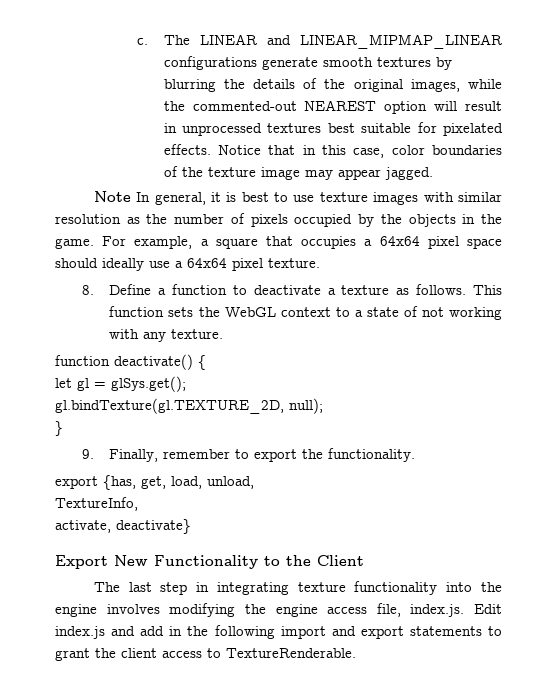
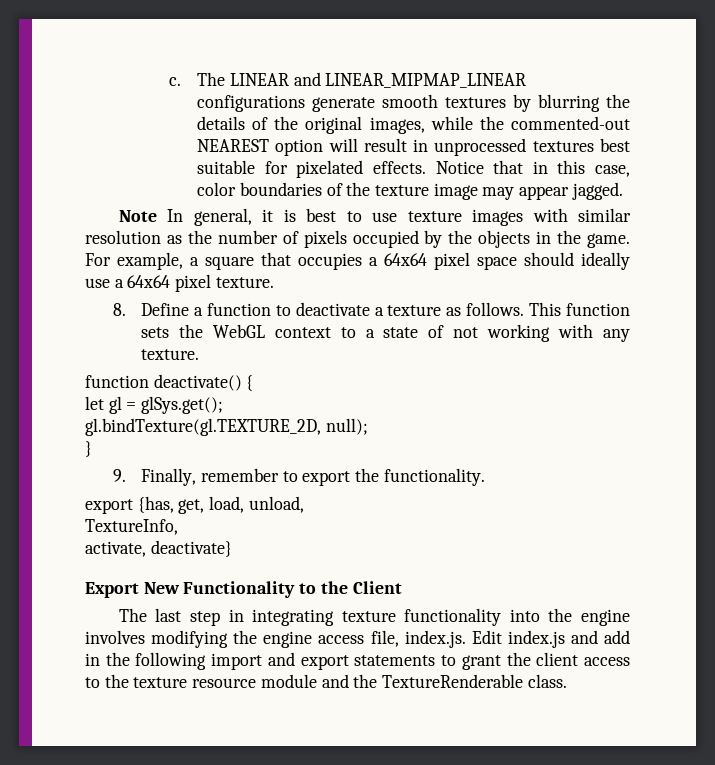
[226,648,356,658] TextureRenderable. -> [104,674,567,688] the texture resource module and the TextureRenderable class.

